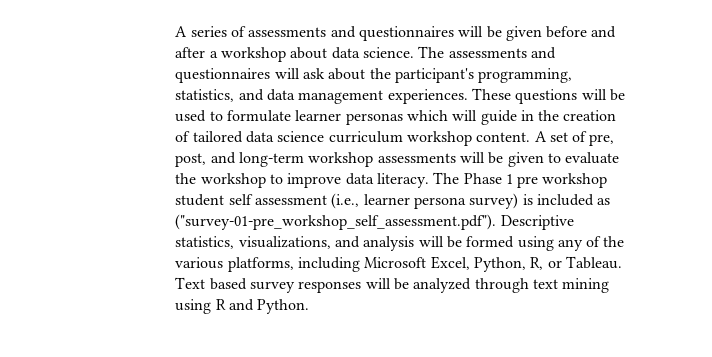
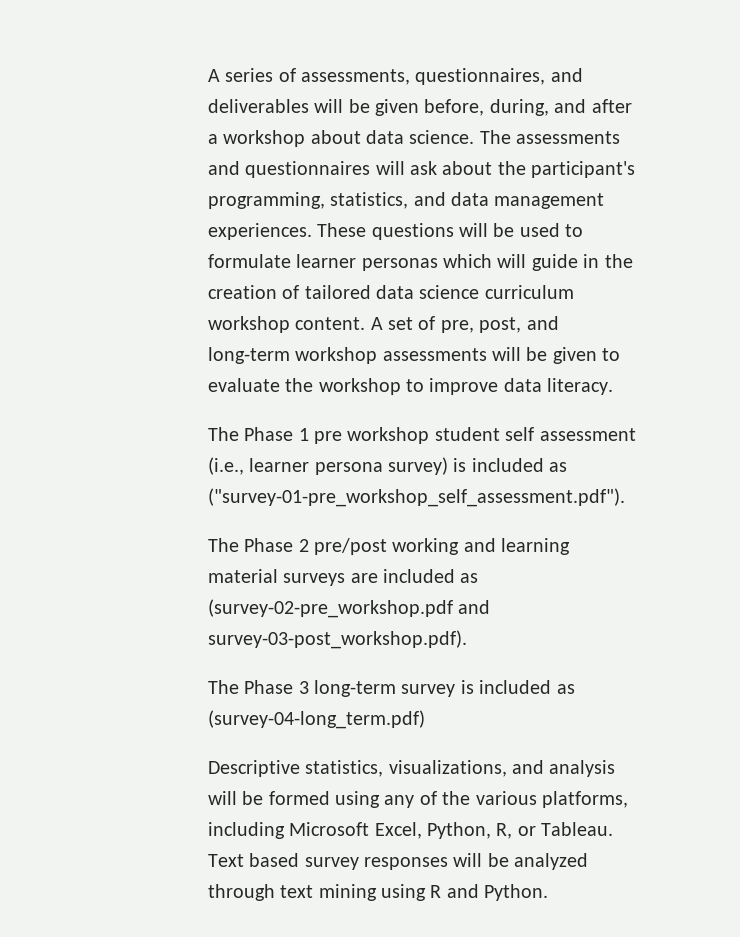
[248,26,588,41] assessments and questionnaires will be given before -> [301,68,583,85] [207,99,549,116] assessments, questionnaires, and deliverables will be given before, during,
(429, 180) none -> (614, 386) //
(497, 222) none -> [207,538,571,555] [207,569,479,586] [207,599,491,618] [207,630,467,649] [207,680,575,697] [207,710,425,729] // The Phase 2 pre/post working and learning material surveys are included as (survey-02-pre_workshop.pdf and survey-03-post_workshop.pdf). // The Phase 3 long-term survey is included as (survey-04-long_term.pdf) //

